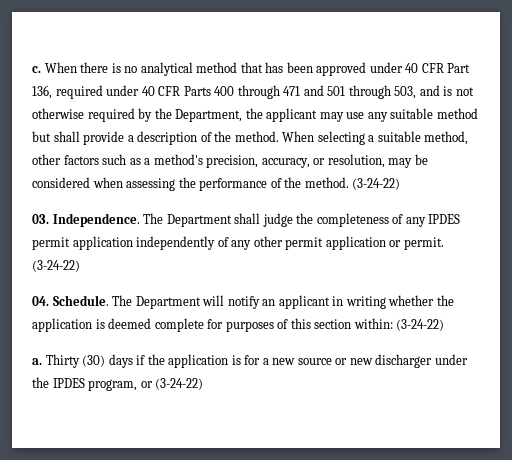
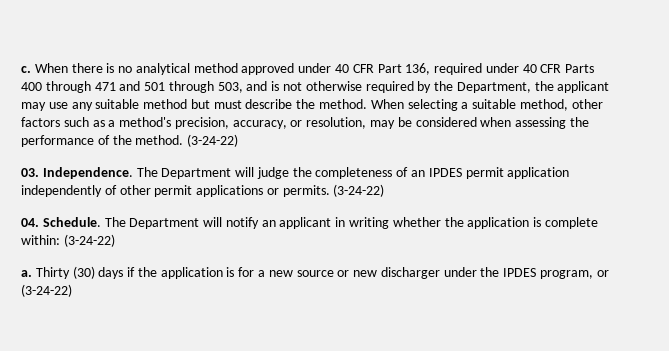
[240,62,313,73] that has been -> (238, 68) none
[53,131,212,145] shall provide a description of -> [213,99,293,109] must describe
[234,213,261,224] shall -> [235,167,255,177] will
[405,217,426,227] any -> [411,170,426,177] an
[231,240,252,250] any -> (117, 190) none
[325,236,444,250] application or permit. -> [196,185,330,197] applications or permits.
[108,318,352,332] deemed complete for purposes of this section -> [544,217,598,229] complete

